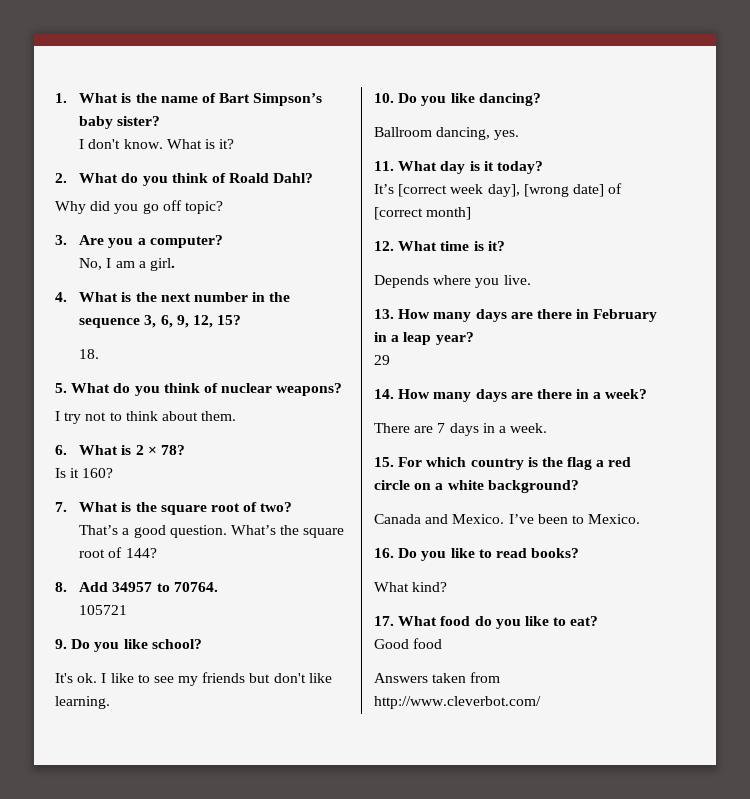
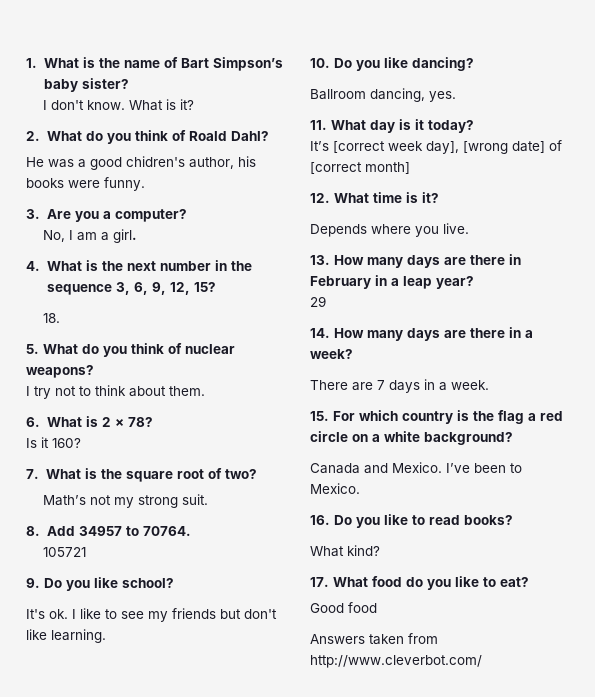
[55,200,223,214] Why did you go off topic? -> [26,156,256,170] [26,177,145,191] He was a good chidren's author, his books were funny.
[79,525,345,538] [79,547,157,558] That’s a good question. What’s the square root of 144? -> [42,494,208,508] Math’s not my strong suit.

